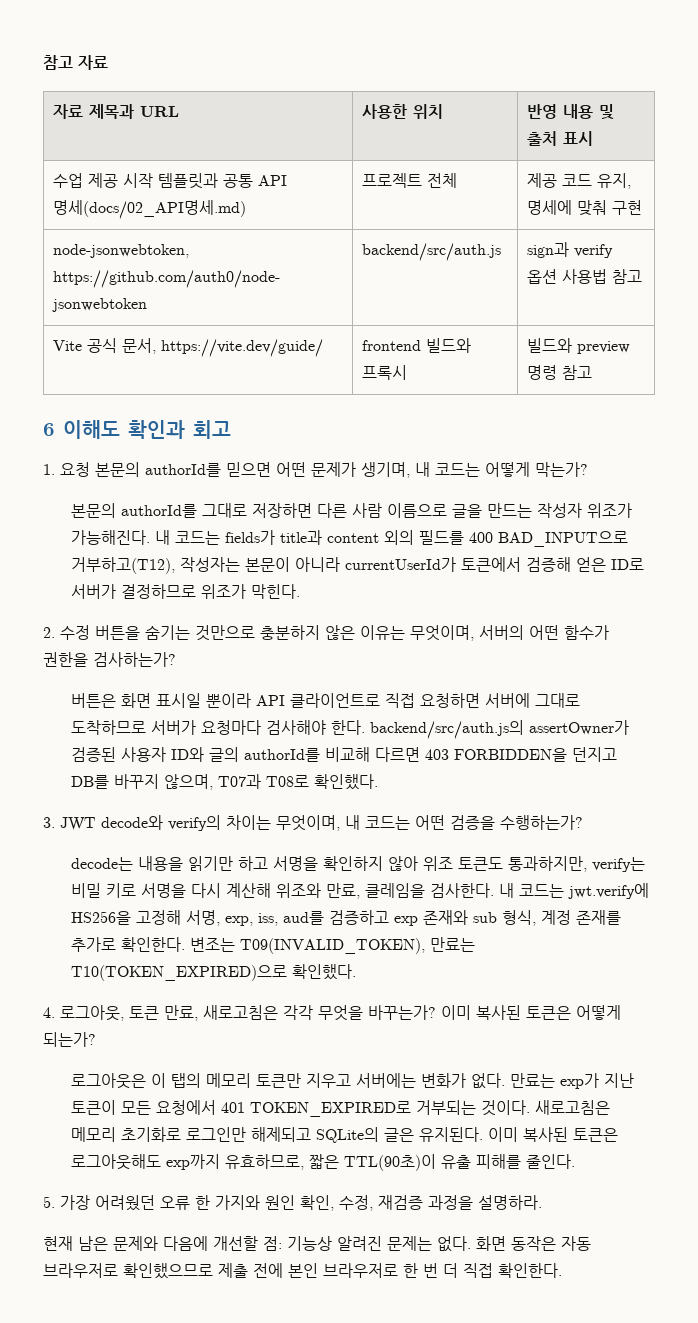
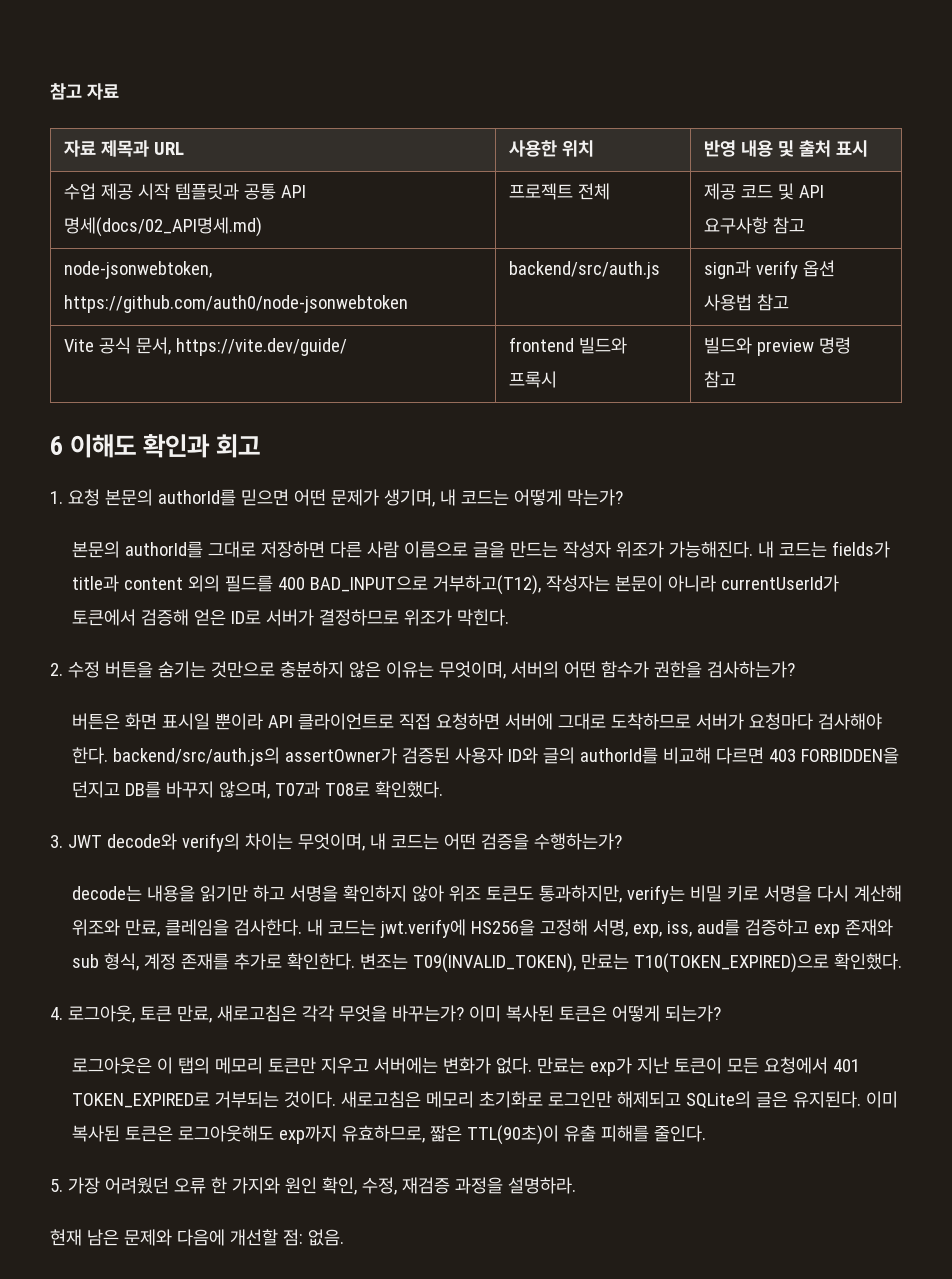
[596,173,631,189] [526,200,642,216] 유지, 명세에 맞춰 구현 -> [778,183,825,200] [704,217,806,234] 및 API 요구사항 참고
[287,1236,591,1252] [43,1263,562,1279] 기능상 알려진 문제는 없다. 화면 동작은 자동 브라우저로 확인했으므로 제출 전에 본인 브라우저로 한 번 더 직접 확인한다. -> [307,1229,344,1246] 없음.

